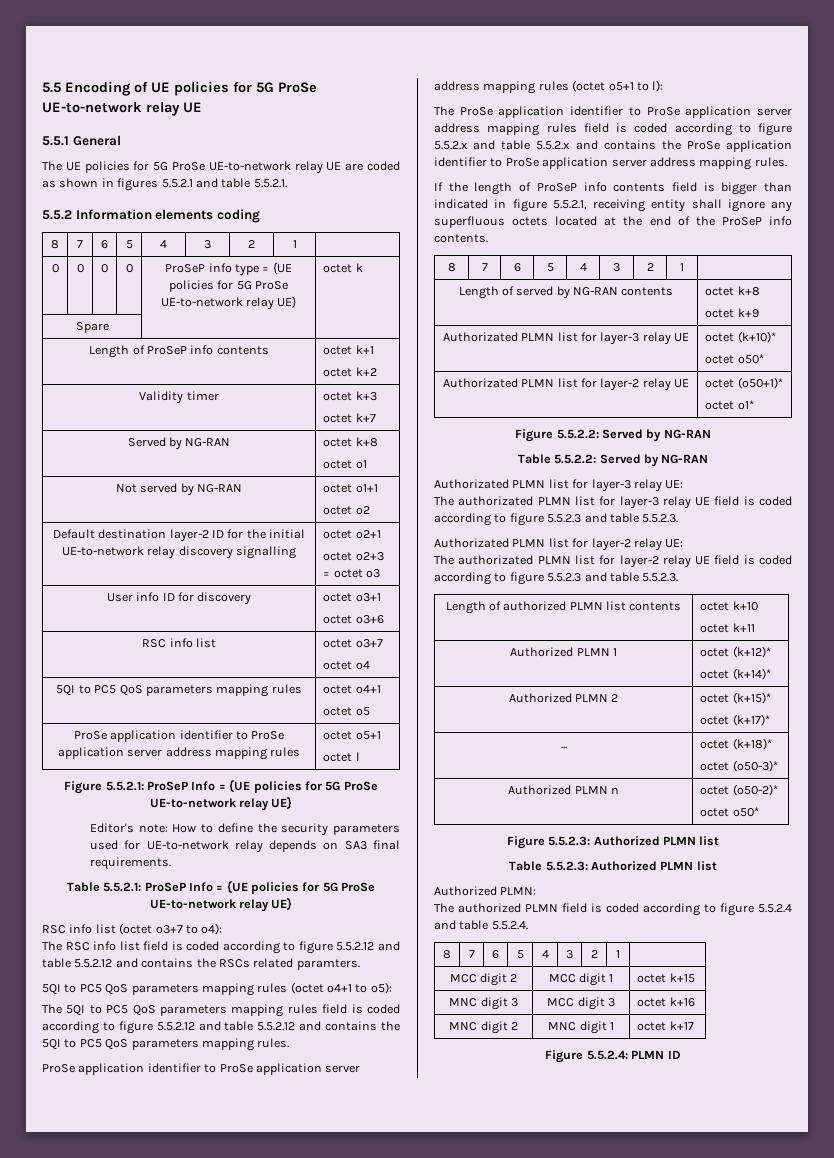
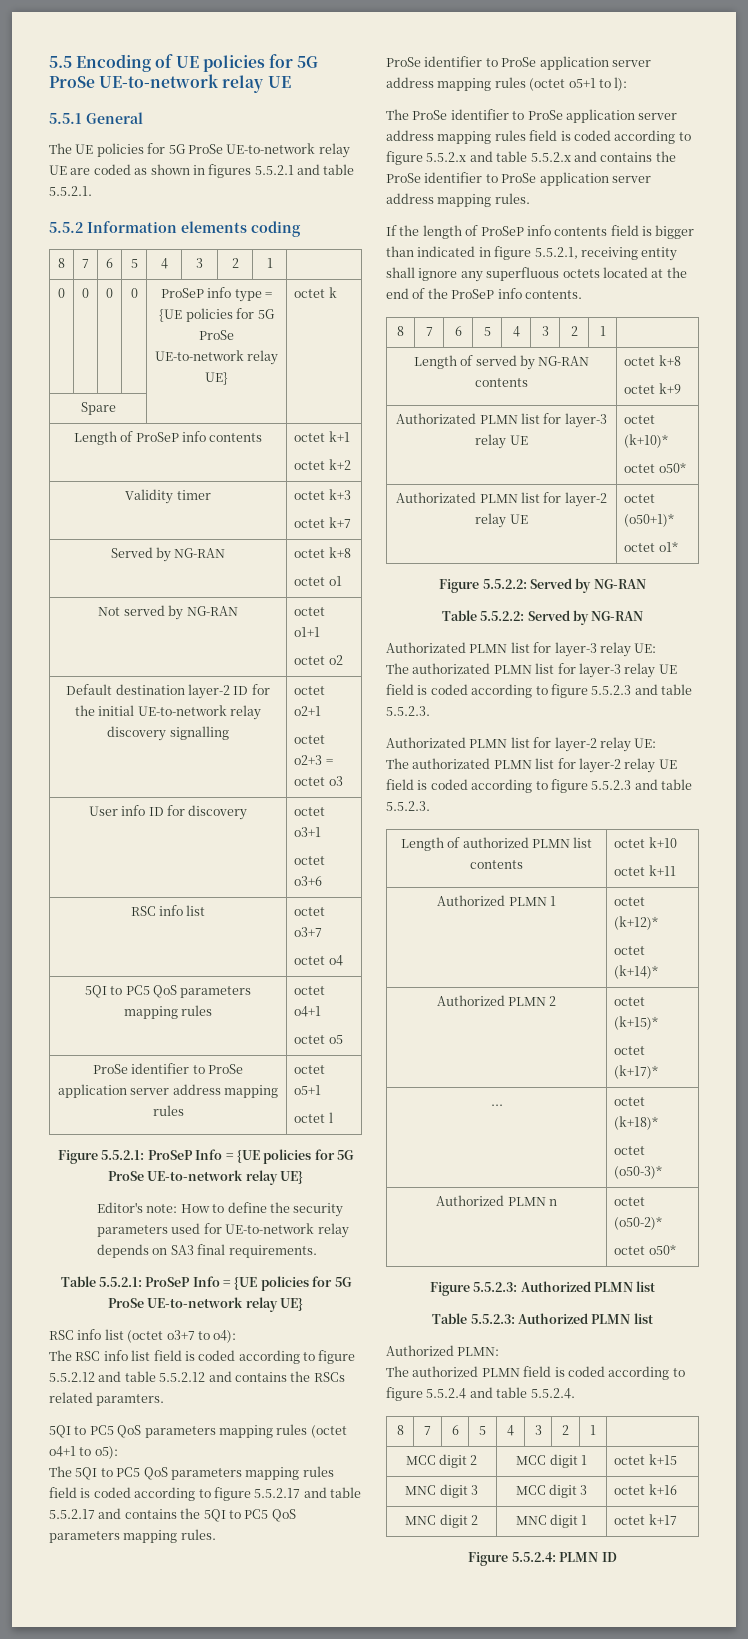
[110,730,177,742] application -> (128, 1069) none
[156,1021,296,1031] 5.5.2.12 and table 5.5.2.12 -> [254,1487,361,1498] [49,1509,95,1519] 5.5.2.17 and table 5.5.2.17
[78,1063,145,1075] application -> (421, 62) none
[498,106,565,118] application -> (448, 115) none
[726,140,792,152] application -> (421, 178) none

